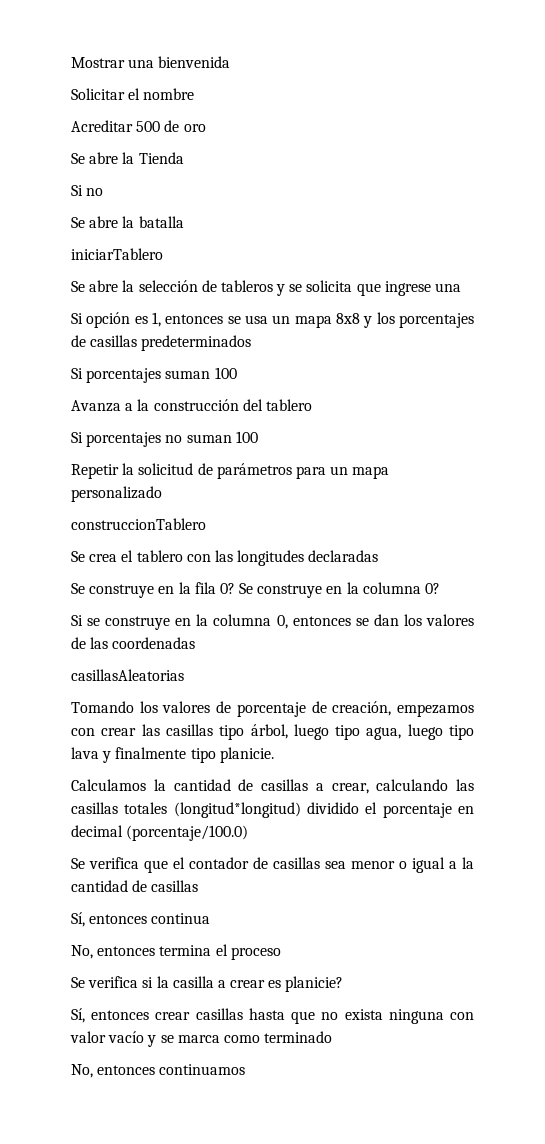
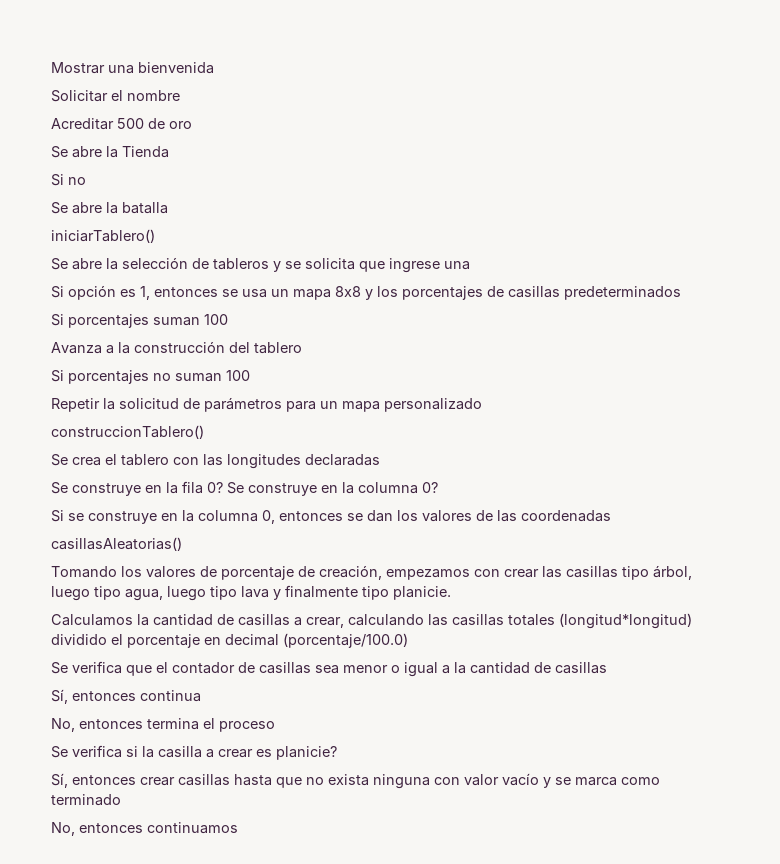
[71,248,163,260] iniciarTablero -> [51,229,155,243] iniciarTablero()
[71,518,206,530] construccionTablero -> [51,425,204,439] construccionTablero()
[71,669,184,681] casillasAleatorias -> [51,537,182,551] casillasAleatorias()

